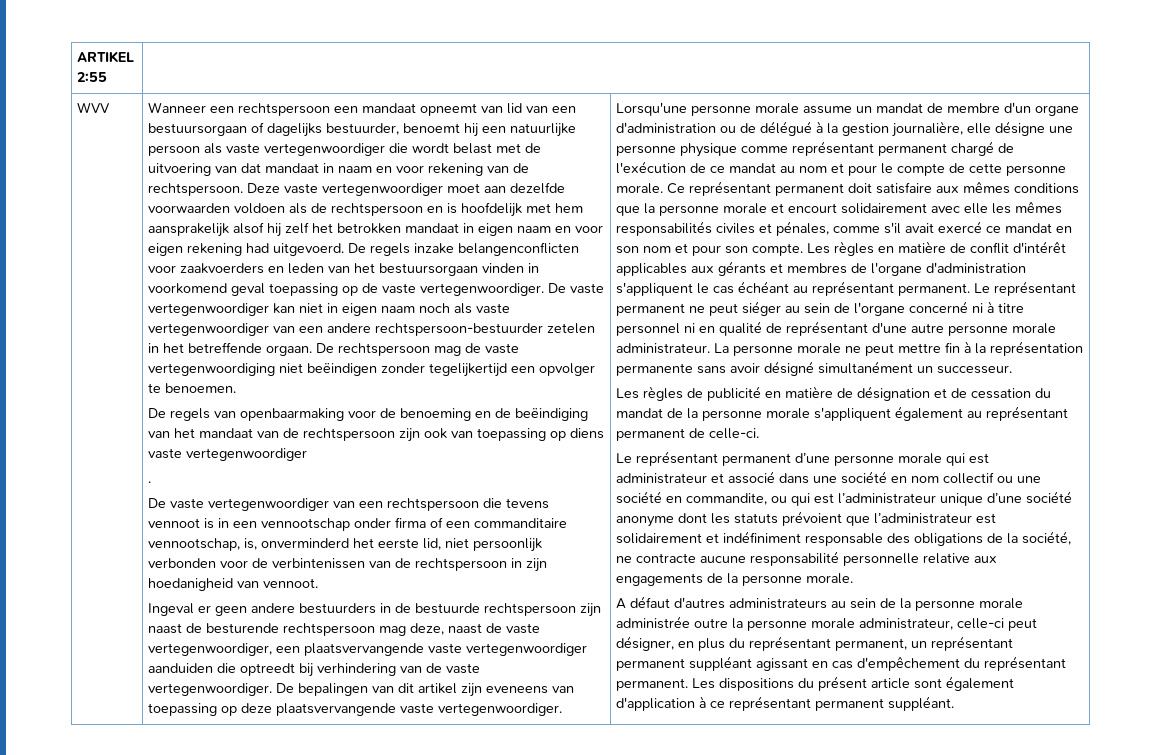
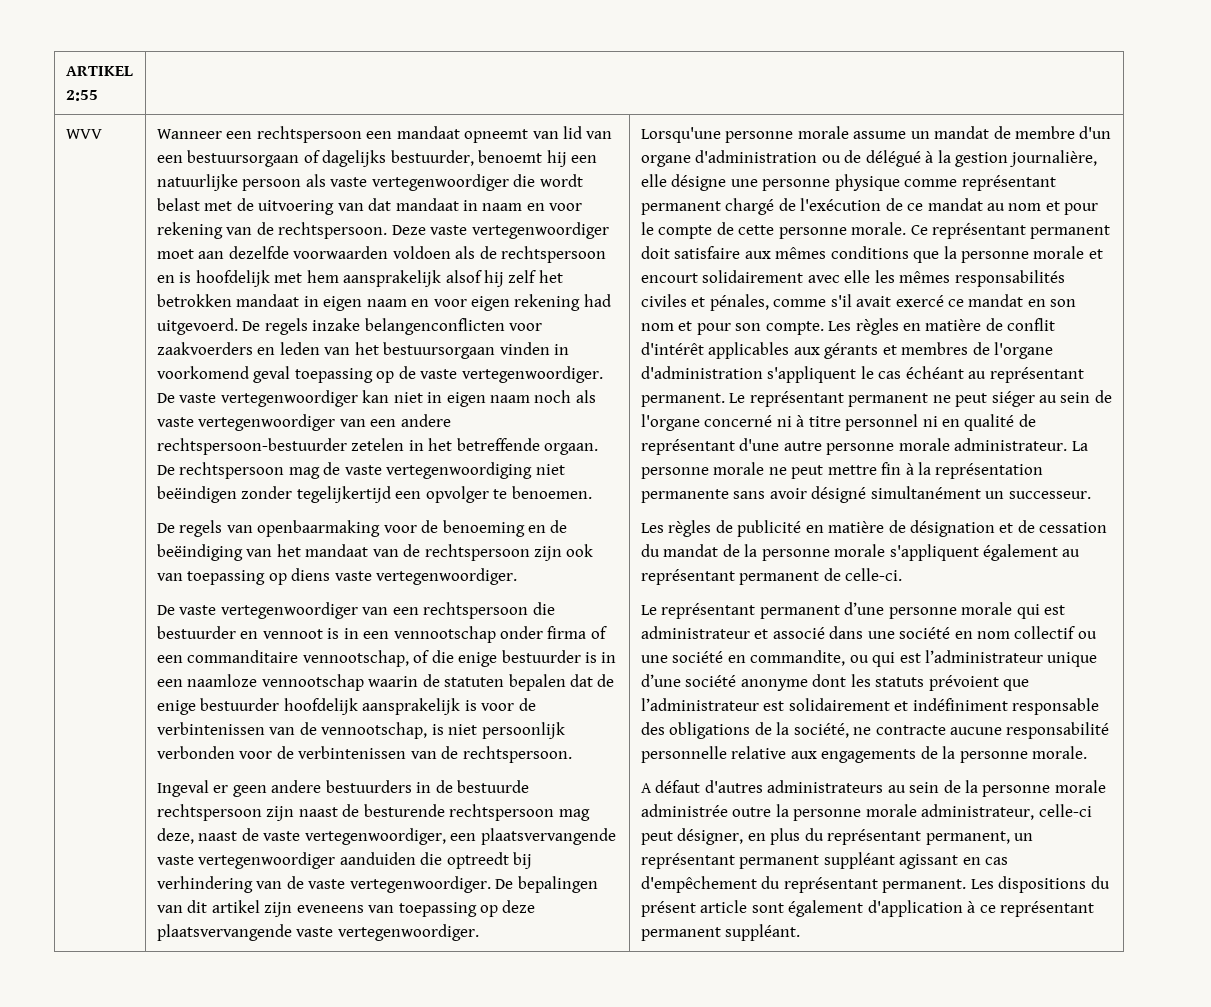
[186,448,308,461] [148,481,152,483] vertegenwoordiger // . -> [376,568,518,585] vertegenwoordiger.
[506,498,550,509] tevens -> [156,626,259,639] bestuurder en
[244,538,442,550] is, onverminderd het eerste lid, -> [413,650,617,667] [156,674,615,691] [156,698,536,715] [156,722,444,739] of die enige bestuurder is in een naamloze vennootschap waarin de statuten bepalen dat de enige bestuurder hoofdelijk aansprakelijk is voor de verbintenissen van de vennootschap, is
[415,558,548,572] [148,578,319,591] rechtspersoon in zijn hoedanigheid van vennoot. -> [462,746,572,763] rechtspersoon.

